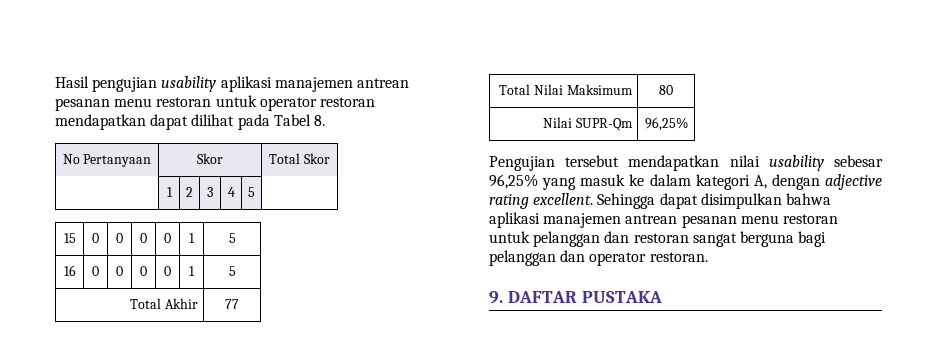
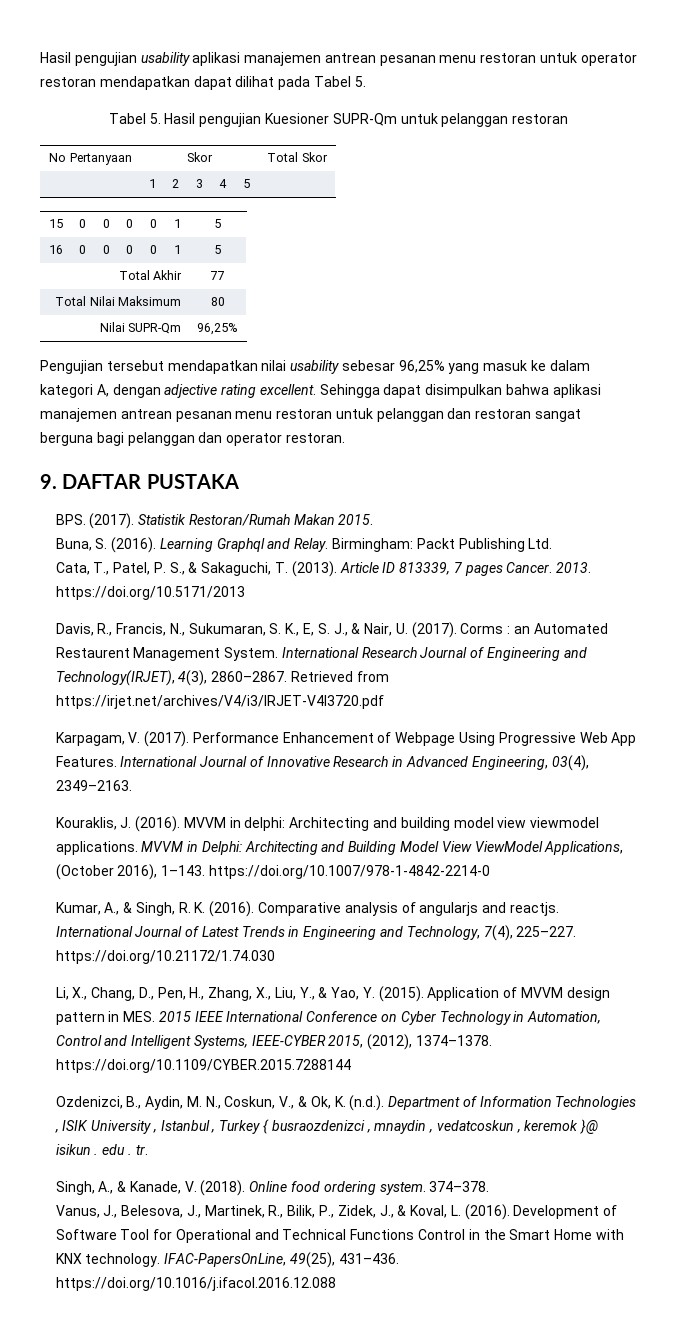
[313,115,325,126] 8. -> [354,76,366,87] [108,113,569,127] 5. // Tabel 5. Hasil pengujian Kuesioner SUPR-Qm untuk pelanggan restoran
(662, 297) none -> [55,513,374,529] [55,537,553,553] [55,561,592,577] [55,586,245,600] [55,622,608,638] [55,647,587,661] [55,670,389,686] [55,695,384,709] [55,731,637,747] [55,755,589,771] [55,780,132,791] [55,816,600,832] [55,841,624,855] [55,864,490,880] [55,901,559,917] [55,925,577,941] [55,950,275,964] [55,986,610,1002] [55,1011,602,1025] [55,1034,493,1050] [55,1059,351,1073] [55,1095,637,1111] [54,1119,599,1134] [55,1144,148,1155] [55,1180,490,1196] [55,1204,618,1220] [55,1229,624,1243] [55,1252,399,1268] [55,1277,336,1291] // BPS. (2017). Statistik Restoran/Rumah Makan 2015. // Buna, S. (2016). Learning Graphql and Relay. Birmingham: Packt Publishing Ltd. // Cata, T., Patel, P. S., & Sakaguchi, T. (2013). Article ID 813339, 7 pages Cancer. 2013. https://doi.org/10.5171/2013 // Davis, R., Francis, N., Sukumaran, S. K., E, S. J., & Nair, U. (2017). Corms : an Automated Restaurent Management System. International Research Journal of Engineering and Technology(IRJET), 4(3), 2860–2867. Retrieved from https://irjet.net/archives/V4/i3/IRJET-V4I3720.pdf // Karpagam, V. (2017). Performance Enhancement of Webpage Using Progressive Web App Features. International Journal of Innovative Research in Advanced Engineering, 03(4), 2349–2163. // Kouraklis, J. (2016). MVVM in delphi: Architecting and building model view viewmodel applications. MVVM in Delphi: Architecting and Building Model View ViewModel Applications, (October 2016), 1–143. https://doi.org/10.1007/978-1-4842-2214-0 // Kumar, A., & Singh, R. K. (2016). Comparative analysis of angularjs and reactjs. International Journal of Latest Trends in Engineering and Technology, 7(4), 225–227. https://doi.org/10.21172/1.74.030 // Li, X., Chang, D., Pen, H., Zhang, X., Liu, Y., & Yao, Y. (2015). Application of MVVM design pattern in MES. 2015 IEEE International Conference on Cyber Technology in Automation, Control and Intelligent Systems, IEEE-CYBER 2015, (2012), 1374–1378. https://doi.org/10.1109/CYBER.2015.7288144 // Ozdenizci, B., Aydin, M. N., Coskun, V., & Ok, K. (n.d.). Department of Information Technologies , ISIK University , Istanbul , Turkey { busraozdenizci , mnaydin , vedatcoskun , keremok }@ isikun . edu . tr. // Singh, A., & Kanade, V. (2018). Online food ordering system. 374–378. // Vanus, J., Belesova, J., Martinek, R., Bilik, P., Zidek, J., & Koval, L. (2016). Development of Software Tool for Operational and Technical Functions Control in the Smart Home with KNX technology. IFAC-PapersOnLine, 49(25), 431–436. https://doi.org/10.1016/j.ifacol.2016.12.088

